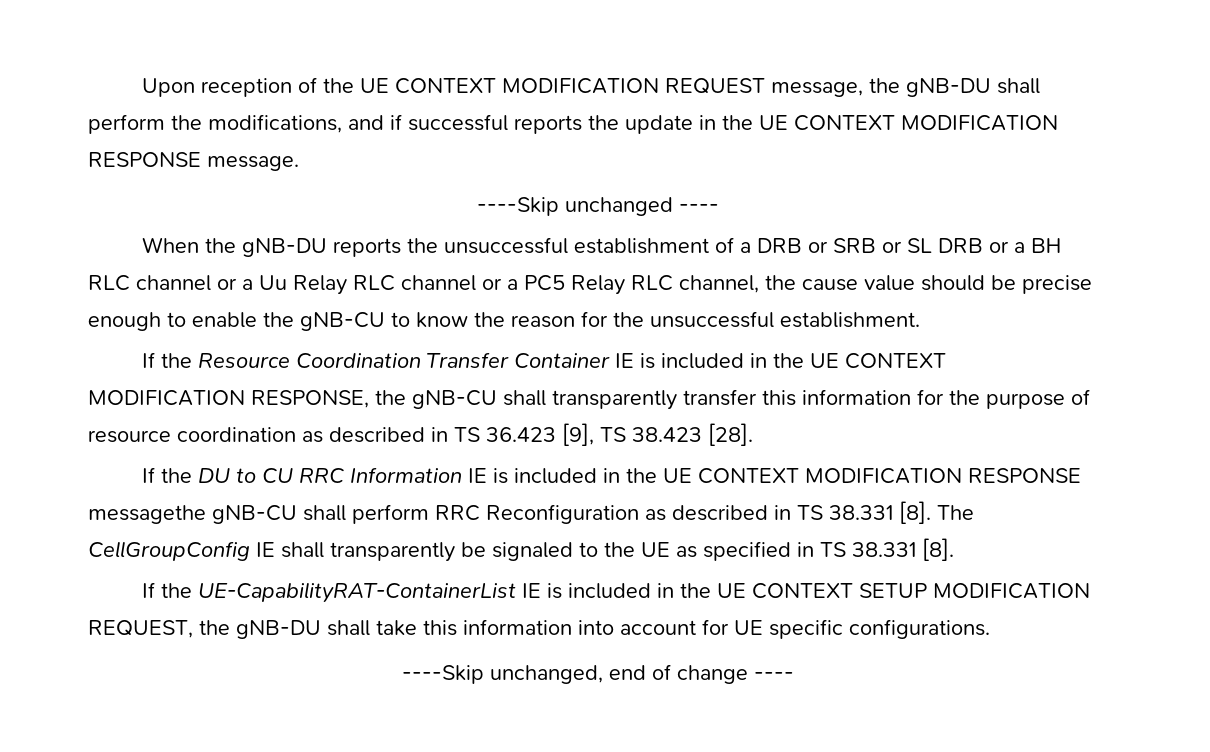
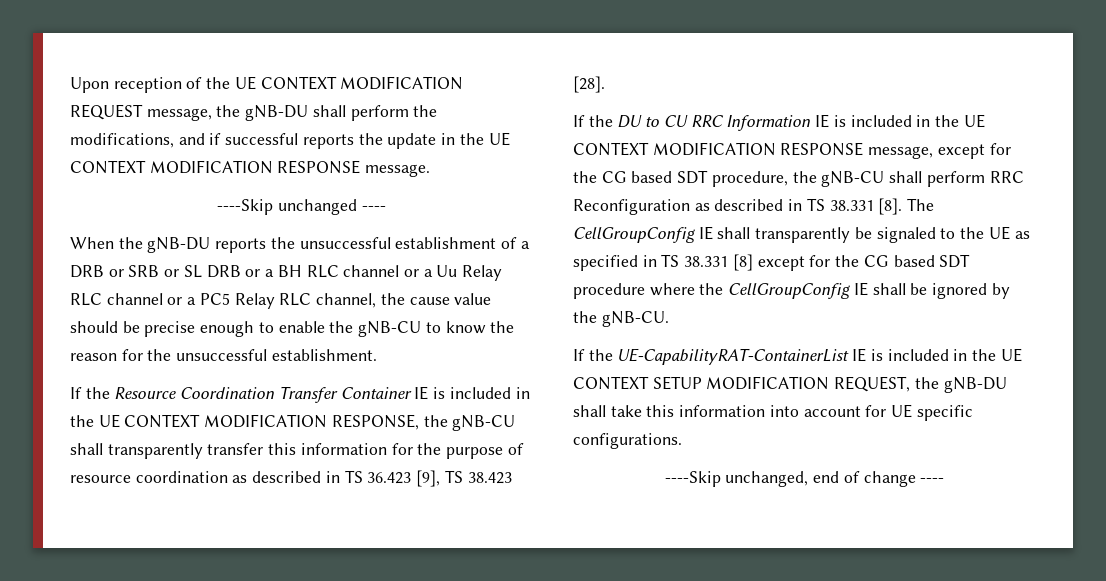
[88,505,206,524] messagethe -> [868,143,1011,159] [573,170,817,187] message, except for the CG based SDT procedure, the
[922,538,954,561] [8]. -> [732,254,971,271] [573,282,1010,299] [573,311,669,327] [8] except for the CG based SDT procedure where the CellGroupConfig IE shall be ignored by the gNB-CU.

